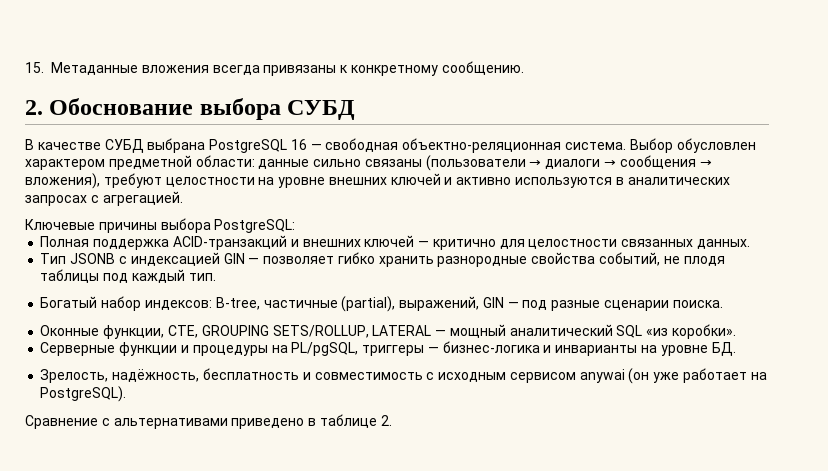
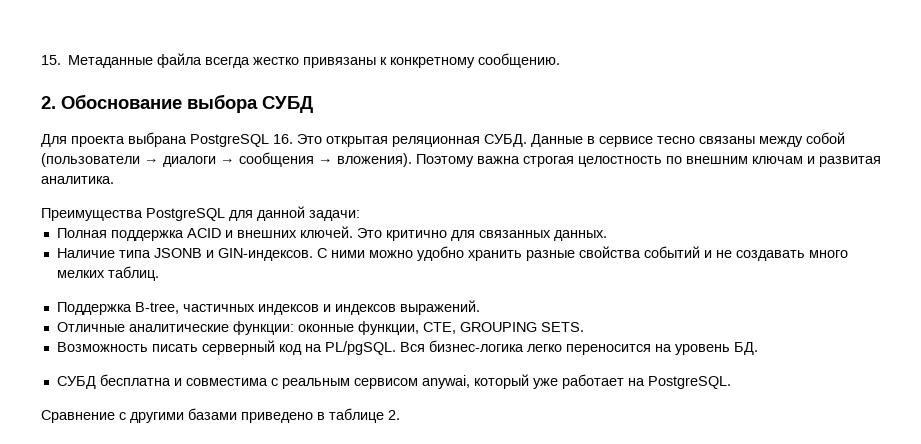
[141,65,260,75] вложения всегда -> [157,53,300,68] файла всегда жестко
[25,138,756,153] [25,155,422,170] В качестве СУБД выбрана PostgreSQL 16 — свободная объектно-реляционная система. Выбор обусловлен характером предметной области: данные сильно связаны -> [41,132,845,147] Для проекта выбрана PostgreSQL 16. Это открытая реляционная СУБД. Данные в сервисе тесно связаны между собой
[25,173,730,189] [25,191,183,206] [25,218,296,233] вложения), требуют целостности на уровне внешних ключей и активно используются в аналитических запросах с агрегацией. // Ключевые причины выбора PostgreSQL: -> [337,153,881,167] [41,176,114,184] [41,206,360,221] вложения). Поэтому важна строгая целостность по внешним ключам и развитая аналитика. // Преимущества PostgreSQL для данной задачи:
[172,235,287,250] ACID-транзакций -> [186,228,221,238] ACID
[364,235,430,247] ключей — -> [299,226,382,238] ключей. Это
[528,239,618,249] целостности -> (475, 235) none
[40,252,725,267] [40,269,216,283] [40,296,723,312] [40,324,736,339] [40,341,736,356] [40,368,650,384] Тип JSONB с индексацией GIN — позволяет гибко хранить разнородные свойства событий, не плодя таблицы под каждый тип. // Богатый набор индексов: B-tree, частичные (partial), выражений, GIN — под разные сценарии поиска. // Оконные функции, CTE, GROUPING SETS/ROLLUP, LATERAL — мощный аналитический SQL «из коробки». // Серверные функции и процедуры на PL/pgSQL, триггеры — бизнес-логика и инварианты на уровне БД. // Зрелость, надёжность, бесплатность и совместимость с исходным сервисом anywai (он -> [56,246,848,261] [56,266,159,281] [56,300,480,315] [56,321,584,335] [56,340,758,355] [56,374,529,389] Наличие типа JSONB и GIN-индексов. С ними можно удобно хранить разные свойства событий и не создавать много мелких таблиц. // Поддержка B-tree, частичных индексов и индексов выражений. // Отличные аналитические функции: оконные функции, CTE, GROUPING SETS. // Возможность писать серверный код на PL/pgSQL. Вся бизнес-логика легко переносится на уровень БД. // СУБД бесплатна и совместима с реальным сервисом anywai, который
[40,386,127,402] PostgreSQL). -> [647,376,731,389] PostgreSQL.
[113,418,228,429] альтернативами -> [130,408,237,423] другими базами

